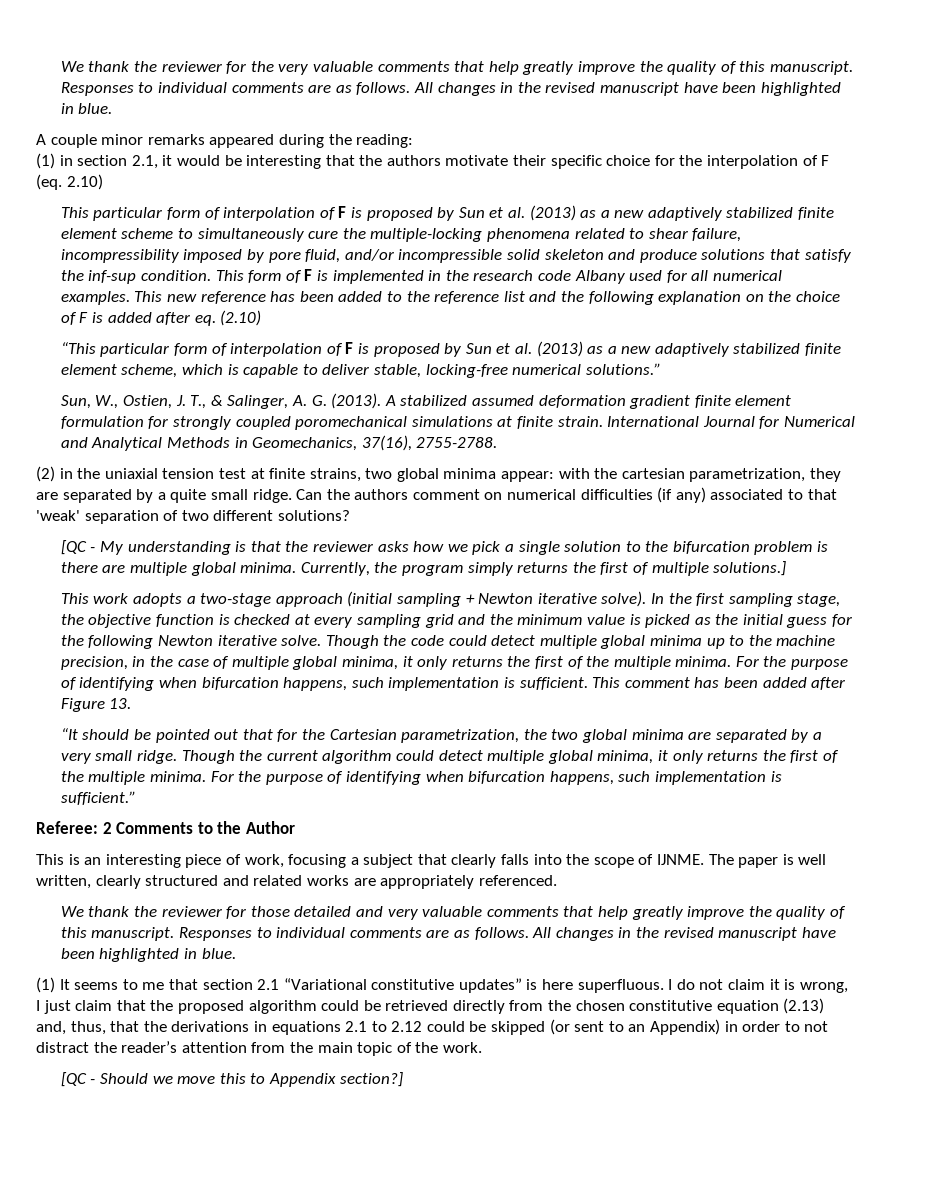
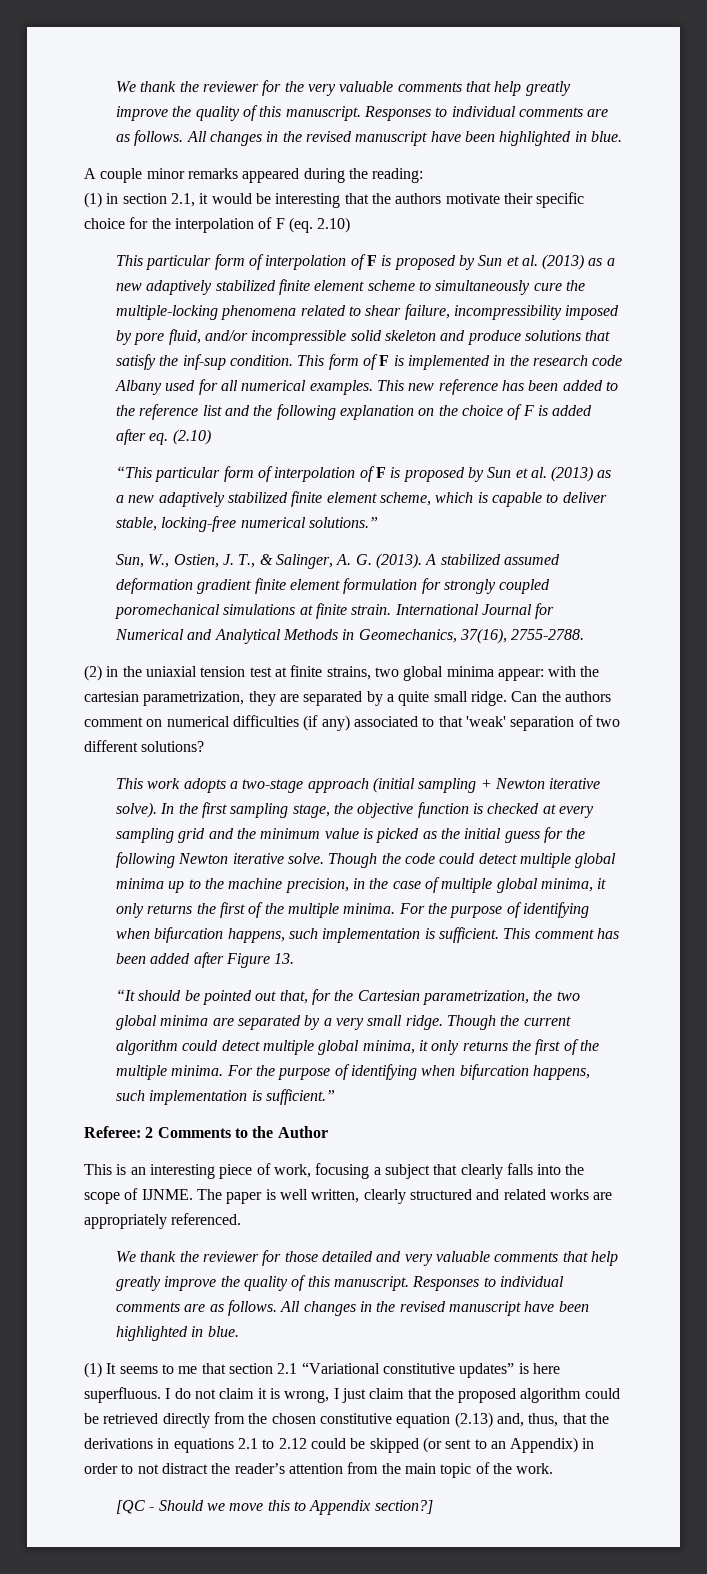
[60,540,829,555] [60,561,787,576] // [QC - My understanding is that the reviewer asks how we pick a single solution to the bifurcation problem is there are multiple global minima. Currently, the program simply returns the first of multiple solutions.] -> (205, 746) none
[242,729,273,740] that -> [279,990,308,1004] that,

